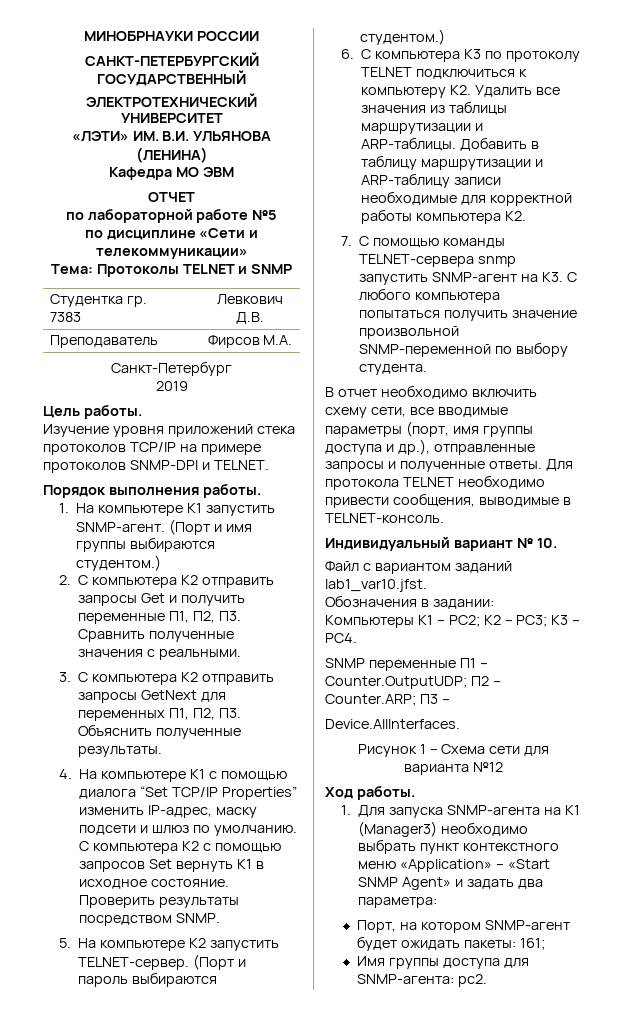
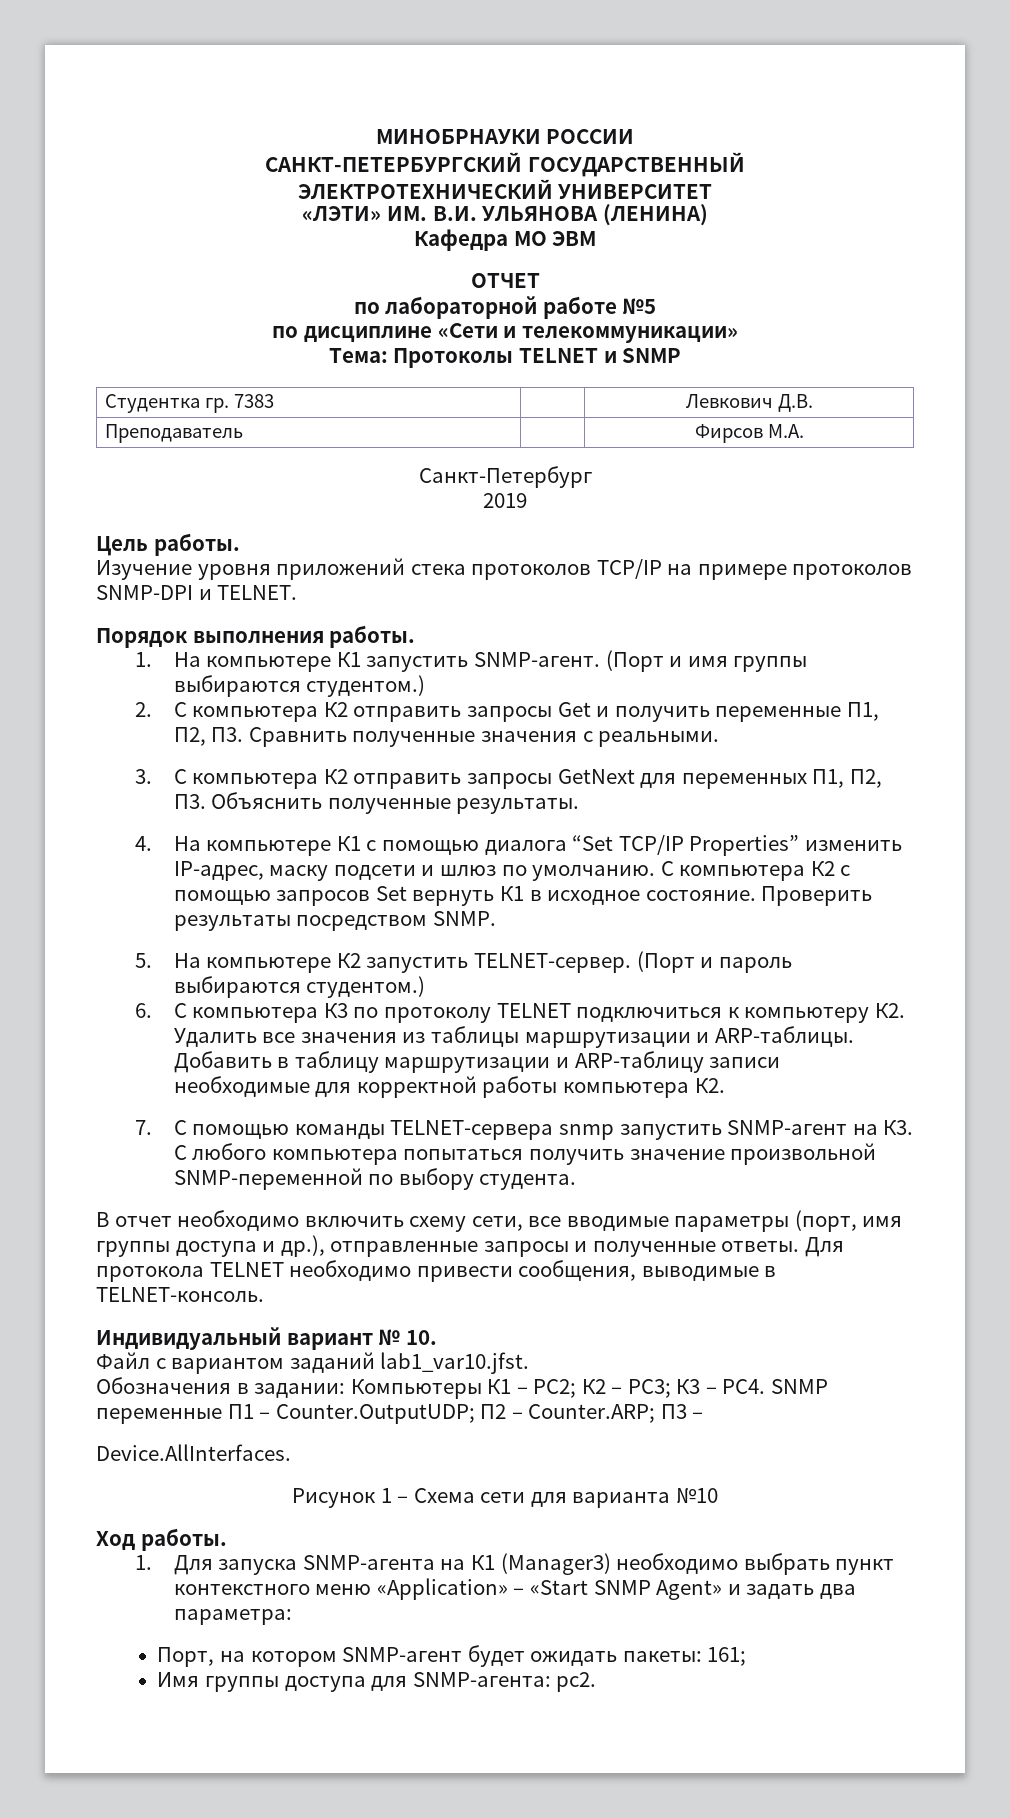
(357, 638) // -> (766, 1386) none
[472,762,503,772] №12 -> [675,1488,718,1503] №10

